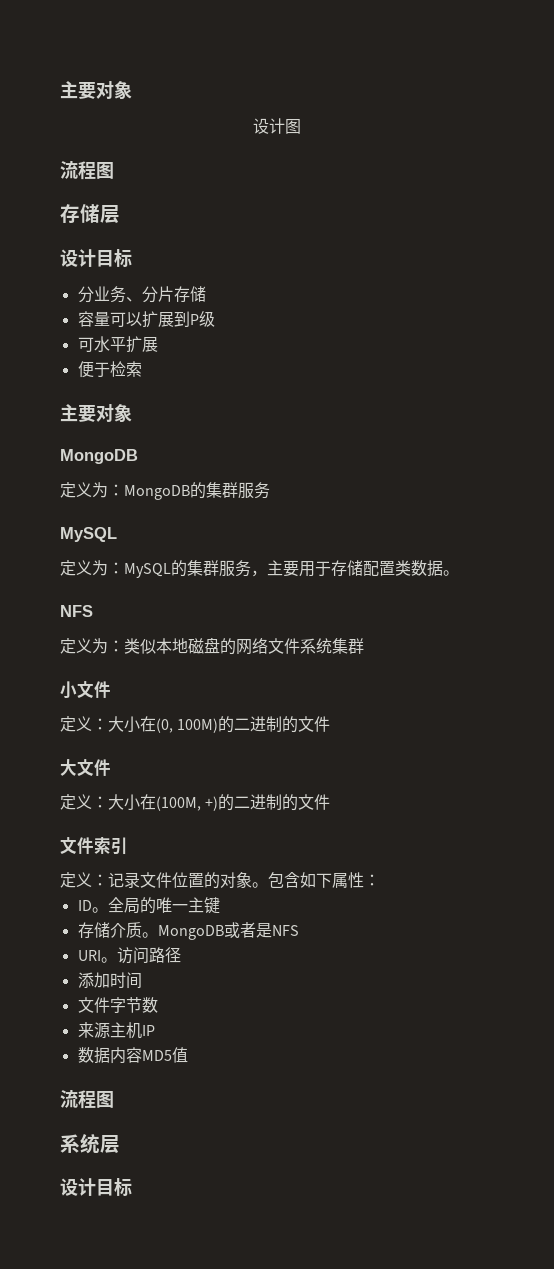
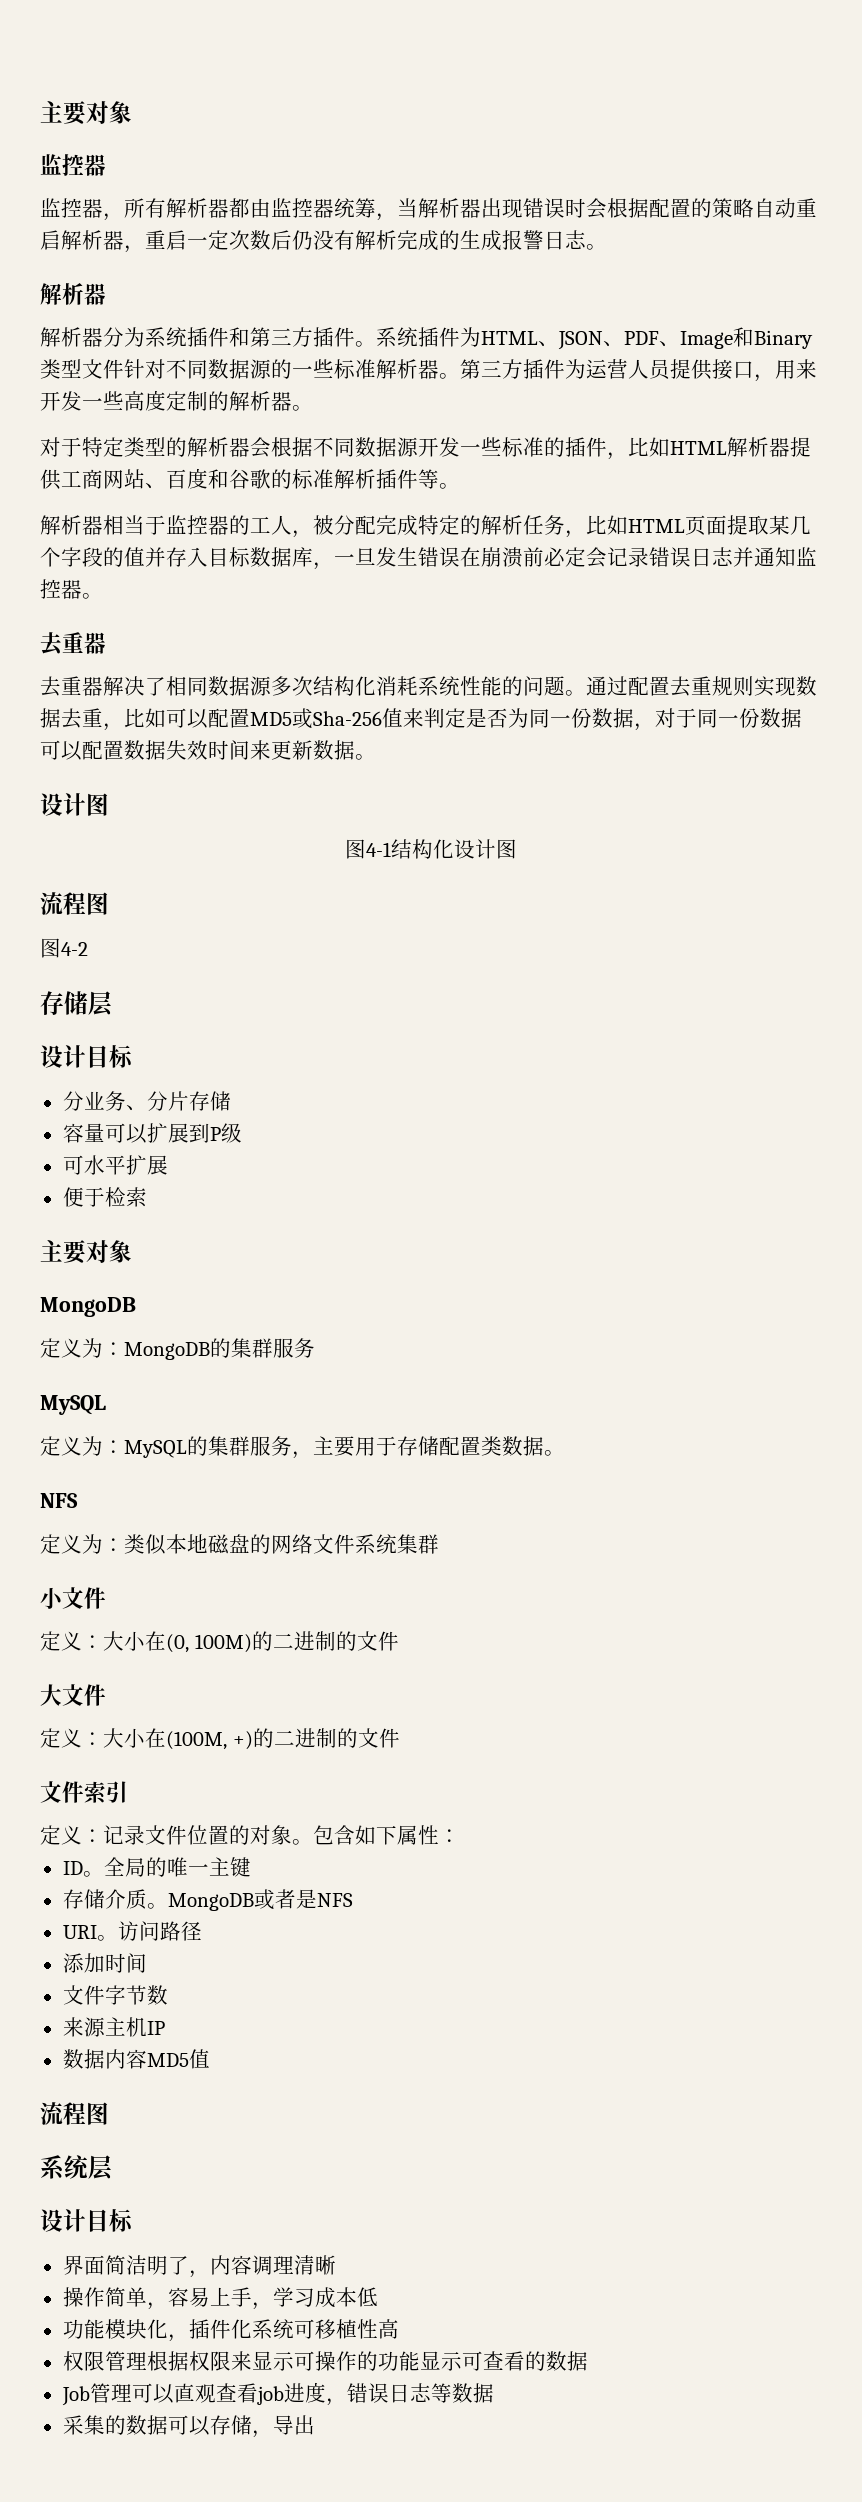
[60,81,132,99] 主要对象 // -> [40,101,132,125] [40,154,106,176] [40,198,817,221] [40,230,607,253] [40,283,106,305] [40,327,813,350] [40,359,817,382] [40,390,313,411] [40,437,811,460] [40,468,460,490] [40,515,811,538] [40,547,817,570] [40,579,103,599] [40,632,106,656] [40,676,817,697] [40,708,802,731] [40,740,376,761] [40,793,109,816] [345,839,454,859] 主要对象 // 监控器 // 监控器，所有解析器都由监控器统筹，当解析器出现错误时会根据配置的策略自动重启解析器，重启一定次数后仍没有解析完成的生成报警日志。 // 解析器 // 解析器分为系统插件和第三方插件。系统插件为HTML、JSON、PDF、Image和Binary类型文件针对不同数据源的一些标准解析器。第三方插件为运营人员提供接口，用来开发一些高度定制的解析器。 // 对于特定类型的解析器会根据不同数据源开发一些标准的插件，比如HTML解析器提供工商网站、百度和谷歌的标准解析插件等。 // 解析器相当于监控器的工人，被分配完成特定的解析任务，比如HTML页面提取某几个字段的值并存入目标数据库，一旦发生错误在崩溃前必定会记录错误日志并通知监控器。 // 去重器 // 去重器解决了相同数据源多次结构化消耗系统性能的问题。通过配置去重规则实现数据去重，比如可以配置MD5或Sha-256值来判定是否为同一份数据，对于同一份数据可以配置数据失效时间来更新数据。 // 设计图 // 图4-1结构化
(114, 170) none -> [40,938,88,958] // 图4-2
(132, 1187) none -> [62,2255,336,2278] [62,2287,378,2310] [62,2319,399,2342] [62,2351,588,2371] [61,2382,494,2406] [62,2415,315,2438] // 界面简洁明了，内容调理清晰 // 操作简单，容易上手，学习成本低 // 功能模块化，插件化系统可移植性高 // 权限管理根据权限来显示可操作的功能显示可查看的数据 // Job管理可以直观查看job进度，错误日志等数据 // 采集的数据可以存储，导出

